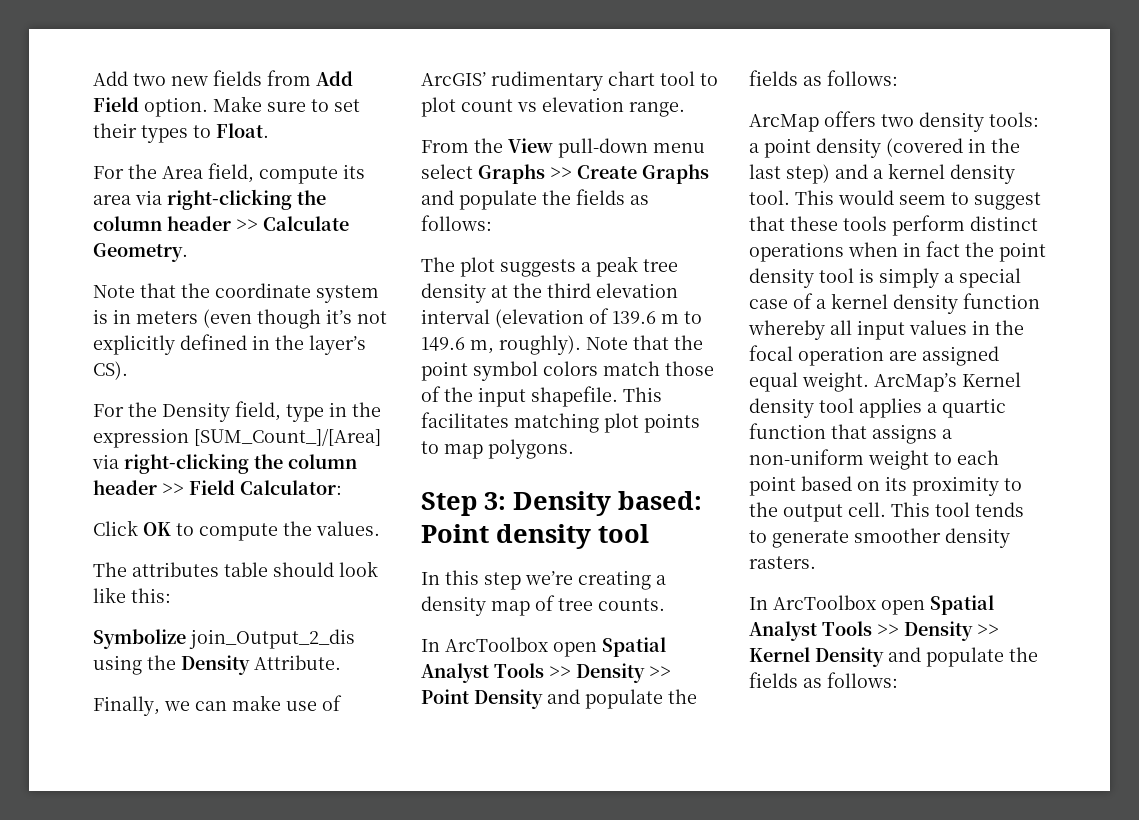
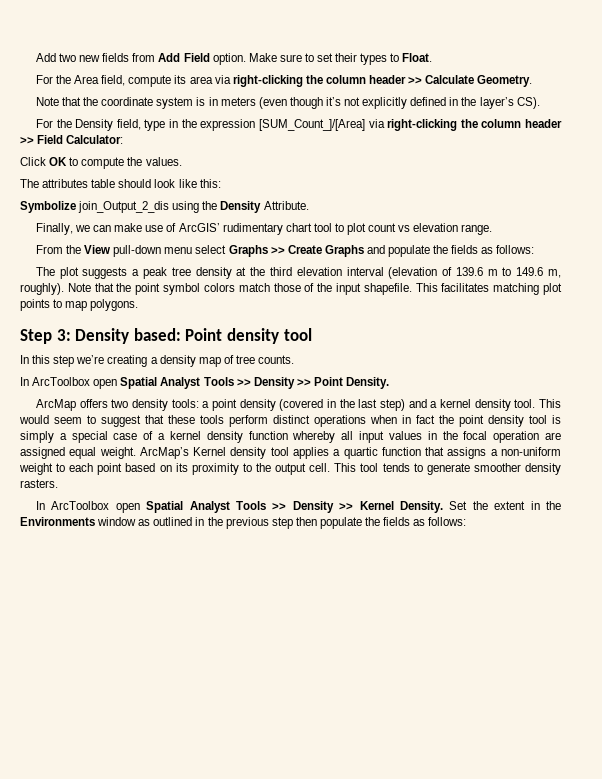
[474,689,697,709] [749,70,898,86] Density and populate the fields as follows: -> [346,377,390,389] Density.
[815,647,921,667] Density and -> [399,501,561,513] [20,517,317,529] Density. Set the extent in the Environments window as outlined in the previous step then

